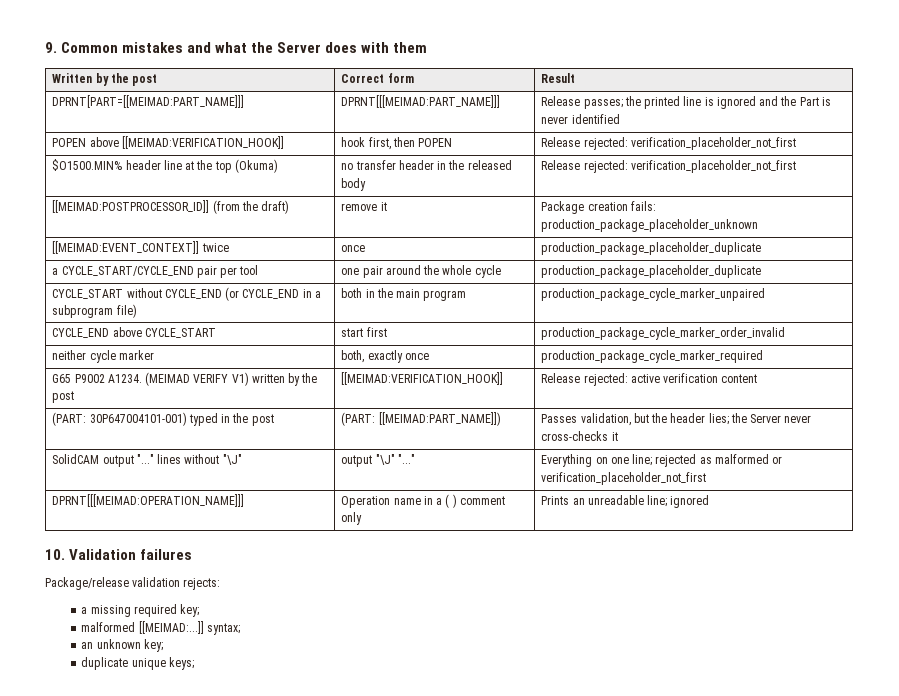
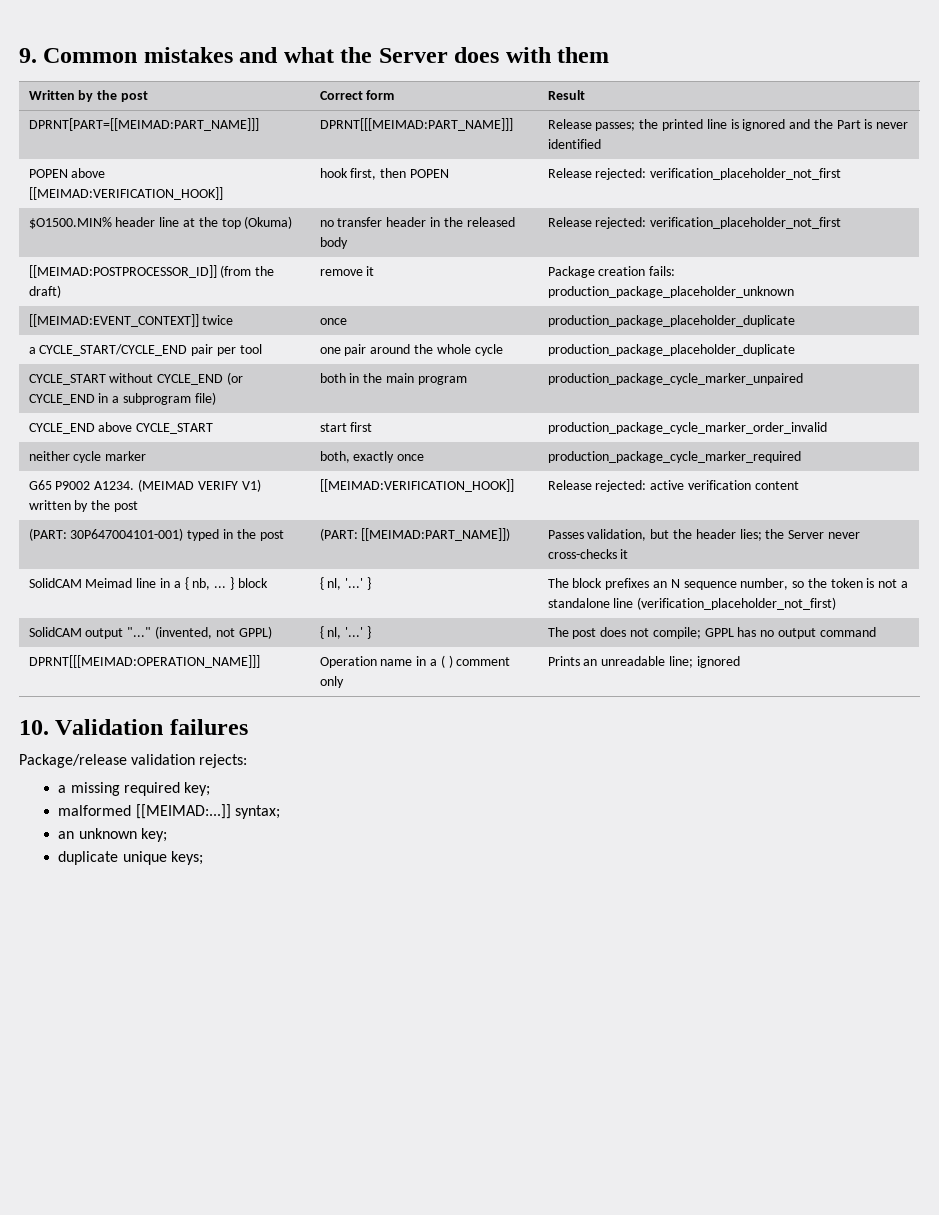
[102,454,242,467] [341,454,415,467] [541,454,783,467] [541,472,707,485] output "..." lines without "\J" | output "\J" "..." | Everything on one line; rejected as malformed or verification_placeholder_not_first -> [85,577,268,590] [319,577,371,590] [547,578,908,590] [547,597,837,610] [28,626,272,639] [319,626,371,639] [547,627,876,639] Meimad line in a { nb, ... } block | { nl, '...' } | The block prefixes an N sequence number, so the token is not a standalone line (verification_placeholder_not_first) // SolidCAM output "..." (invented, not GPPL) | { nl, '...' } | The post does not compile; GPPL has no output command

